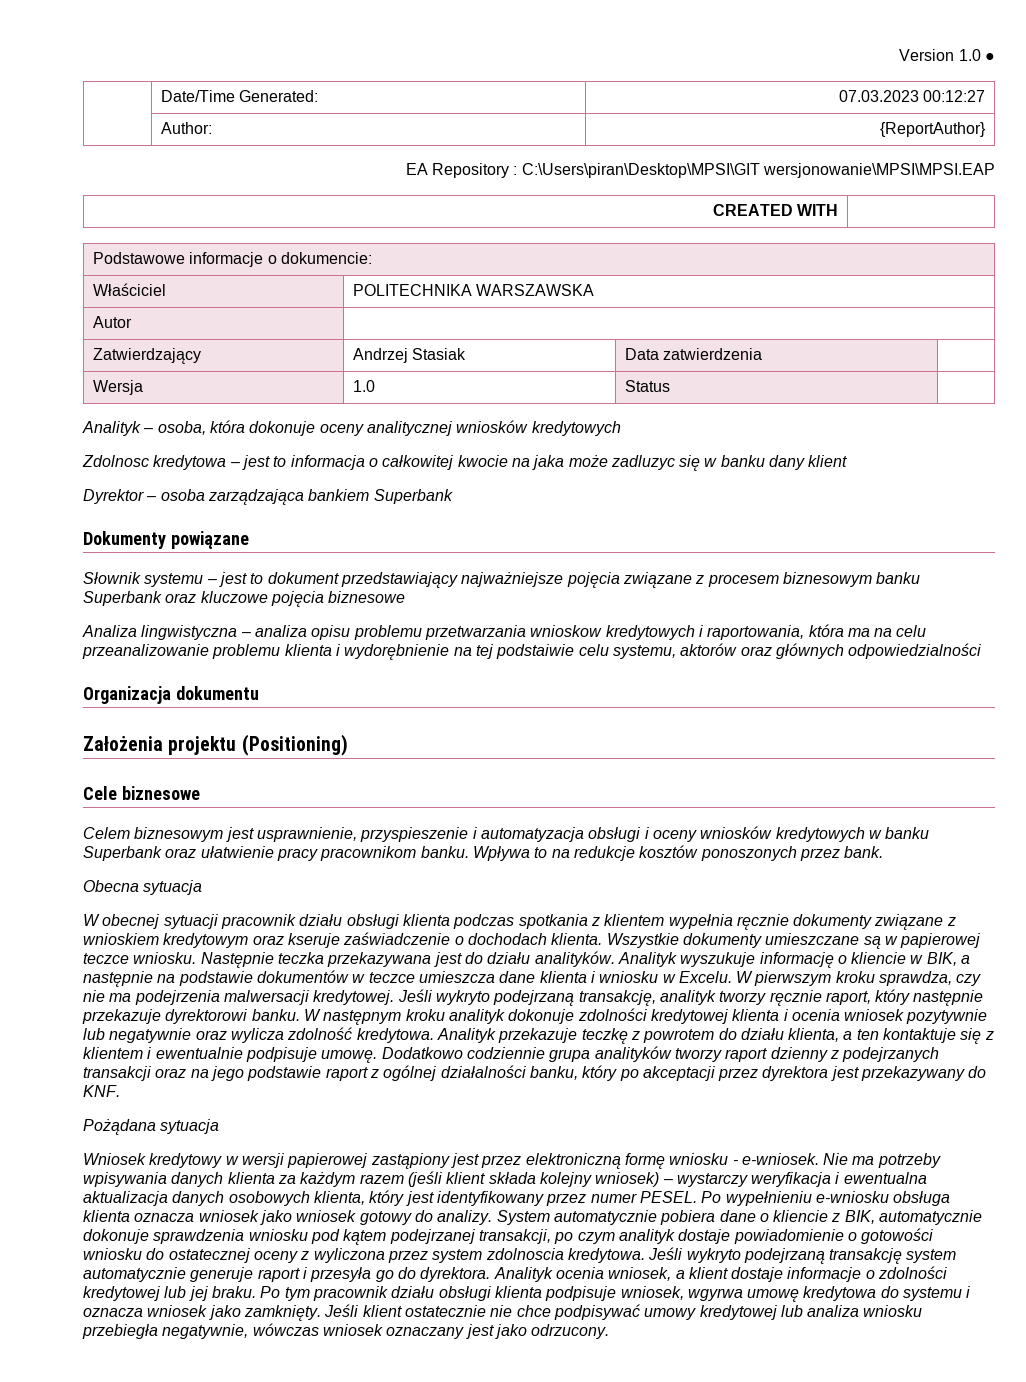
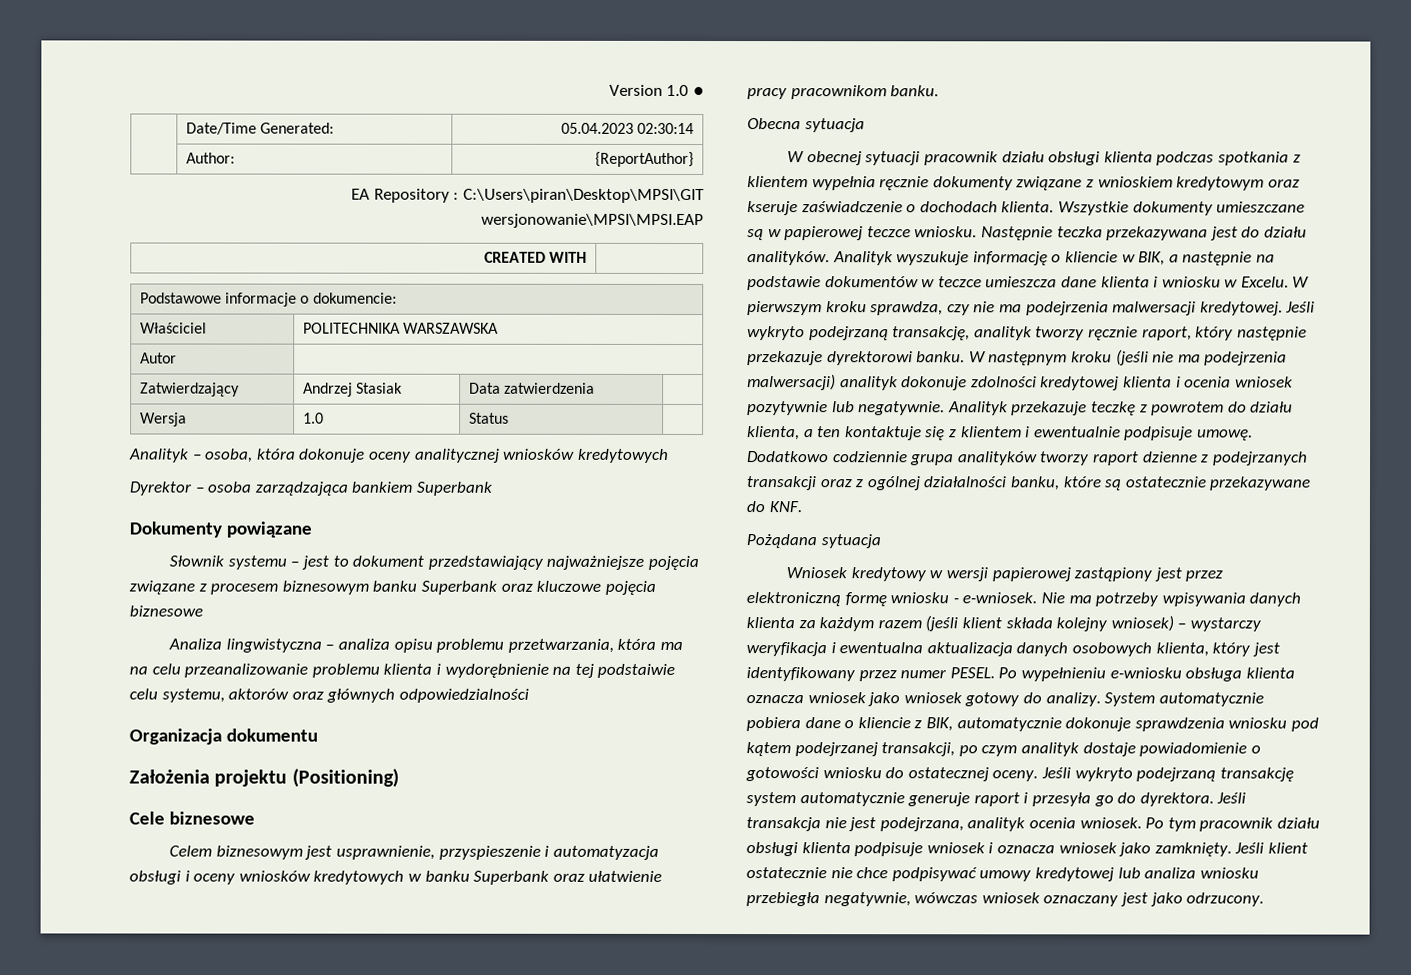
[838,90,985,102] 07.03.2023 00:12:27 -> [560,122,695,134] 05.04.2023 02:30:14
[82,455,848,471] // Zdolnosc kredytowa – jest to informacja o całkowitej kwocie na jaka może zadluzyc się w banku dany klient -> (669, 455) none
[424,625,805,640] przetwarzania wnioskow kredytowych i raportowania, -> [507,638,614,653] przetwarzania,
[472,845,884,861] Wpływa to na redukcje kosztów ponoszonych przez bank. -> (940, 91) none
(445, 1015) none -> [1115,349,1288,366] [747,374,836,391] (jeśli nie ma podejrzenia malwersacji)
[109,1027,434,1043] negatywnie oraz wylicza zdolność kredytowa. -> [858,401,946,416] negatywnie.
[770,1047,828,1062] dzienny -> [1142,451,1198,463] dzienne
[190,1065,966,1081] na jego podstawie raport z ogólnej działalności banku, który po akceptacji przez dyrektora jest przekazywany -> [856,476,1312,491] z ogólnej działalności banku, które są ostatecznie przekazywane
[253,1248,645,1263] oceny z wyliczona przez system zdolnoscia kredytowa. -> [992,770,1039,782] oceny.
[493,1266,948,1282] [83,1286,256,1301] Analityk ocenia wniosek, a klient dostaje informacje o zdolności kredytowej lub jej braku. -> [1216,792,1247,804] [746,817,1142,832] Jeśli transakcja nie jest podejrzana, analityk ocenia wniosek.
[620,1286,963,1302] wniosek, wgyrwa umowę kredytowa do systemu -> [926,842,985,854] wniosek

